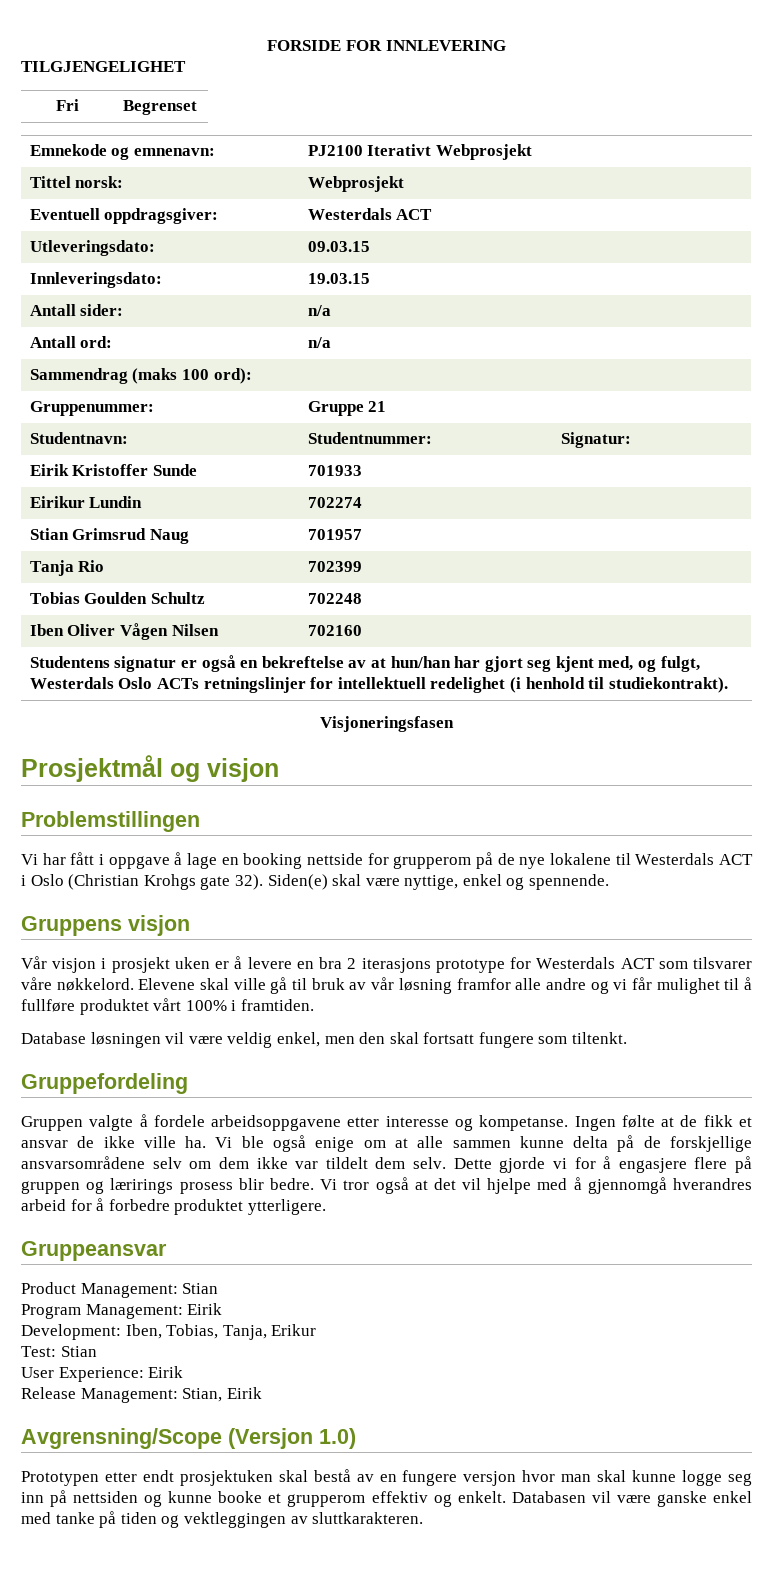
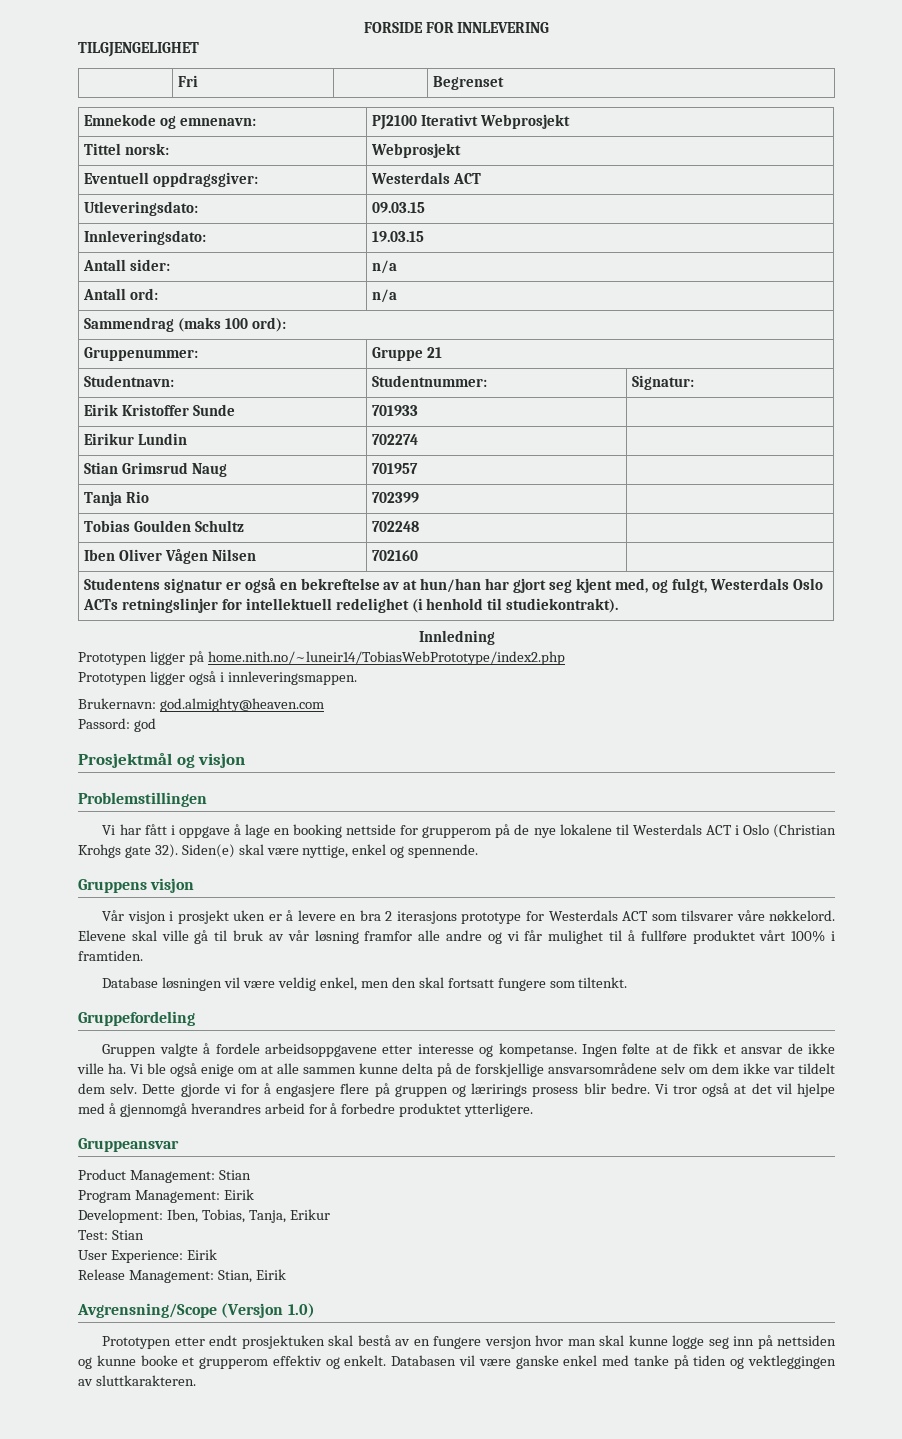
[320,716,454,732] Visjoneringsfasen -> [418,630,495,645] [78,651,565,665] [78,671,357,685] [78,698,324,712] [78,718,156,732] Innledning // Prototypen ligger på home.nith.no/~luneir14/TobiasWebPrototype/index2.php // Prototypen ligger også i innleveringsmappen. // Brukernavn: god.almighty@heaven.com // Passord: god

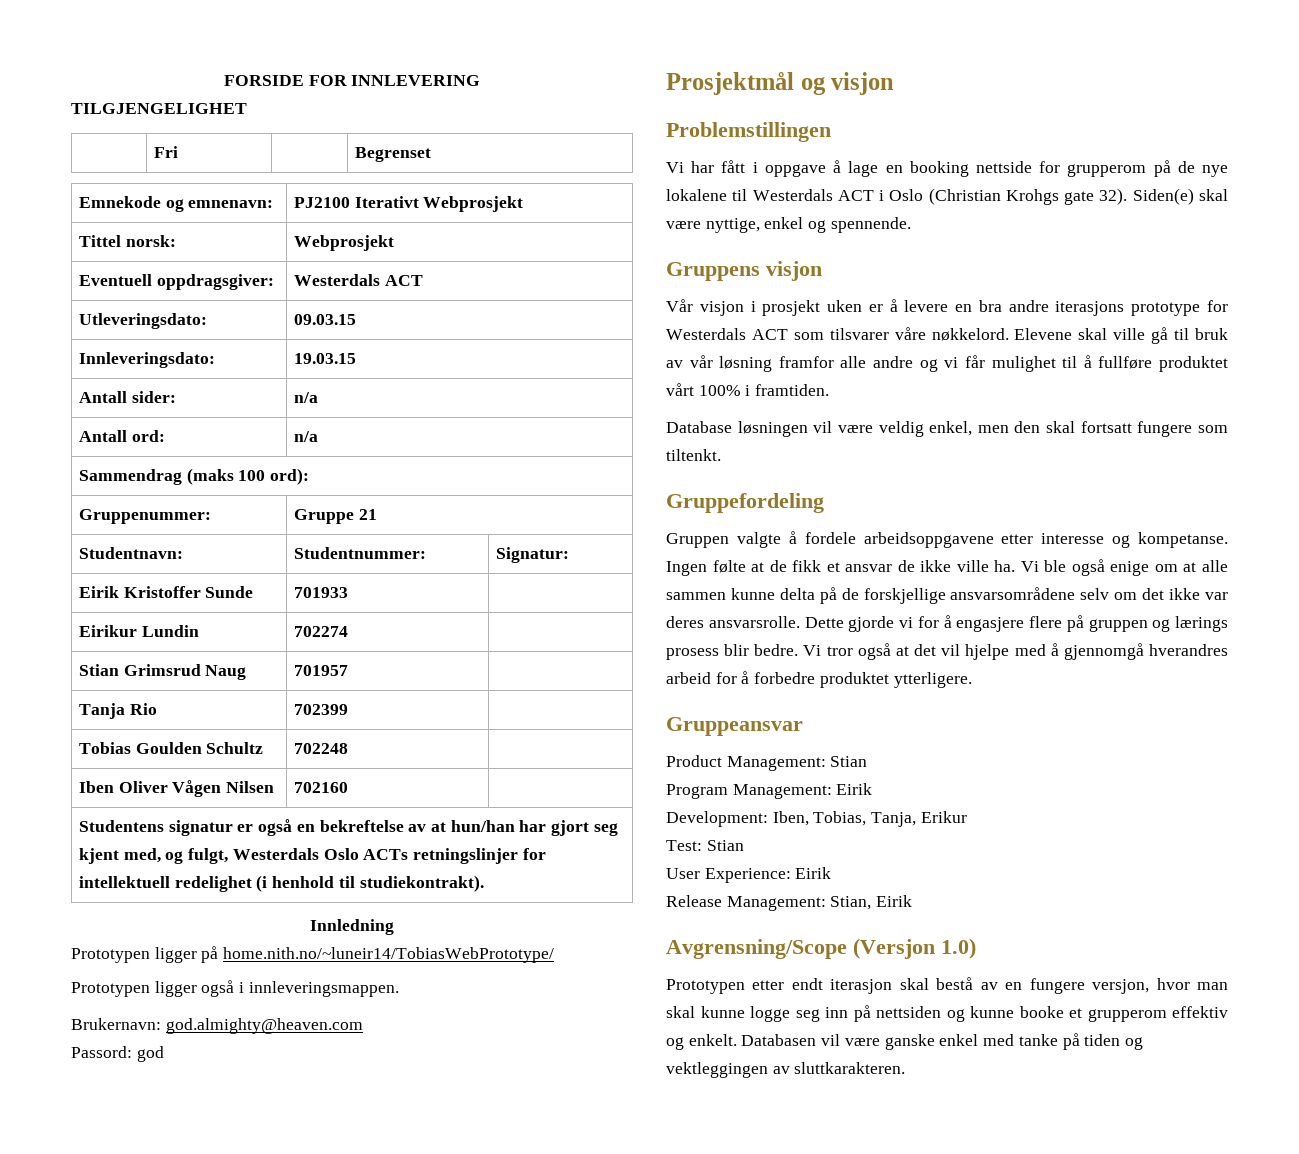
[207,651,565,665] home.nith.no/~luneir14/TobiasWebPrototype/index2.php -> [223,947,555,963] home.nith.no/~luneir14/TobiasWebPrototype/
[385,911,393,921] 2 -> [1008,300,1049,312] andre
[712,1063,739,1074] dem -> [1142,588,1165,600] det
[798,1063,835,1074] [78,1083,138,1094] tildelt dem selv. -> [666,616,800,628] deres ansvarsrolle.
[471,1083,528,1097] lærirings -> [1175,616,1228,632] lærings
[241,1335,325,1349] prosjektuken -> [830,979,893,994] iterasjon
[484,1336,532,1349] versjon -> [1092,979,1150,994] versjon,

